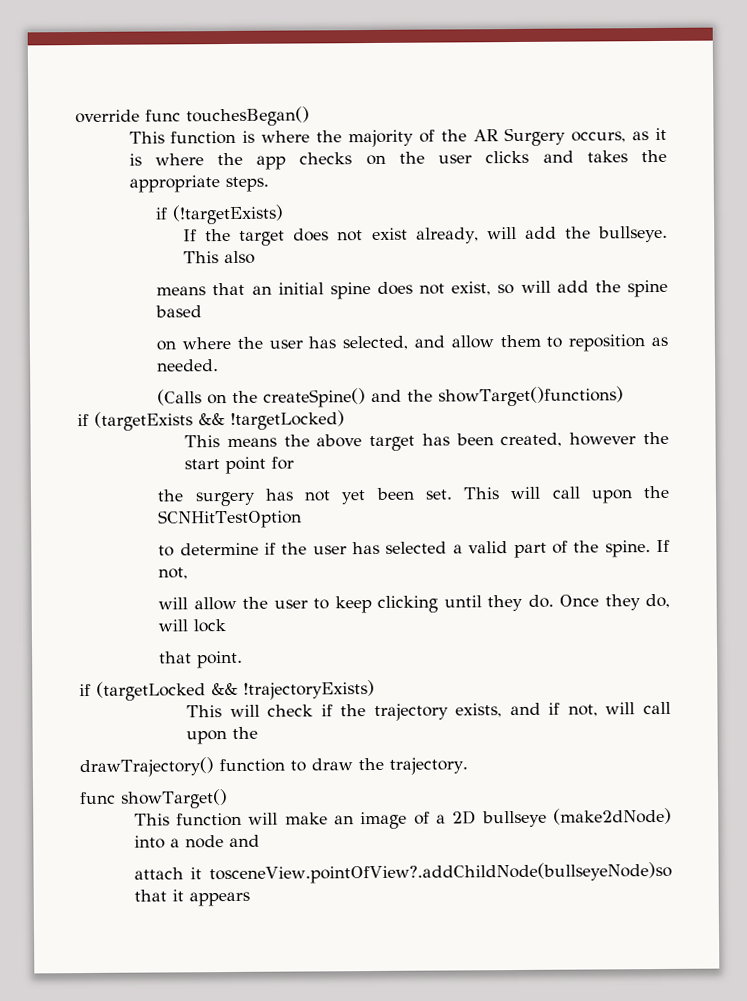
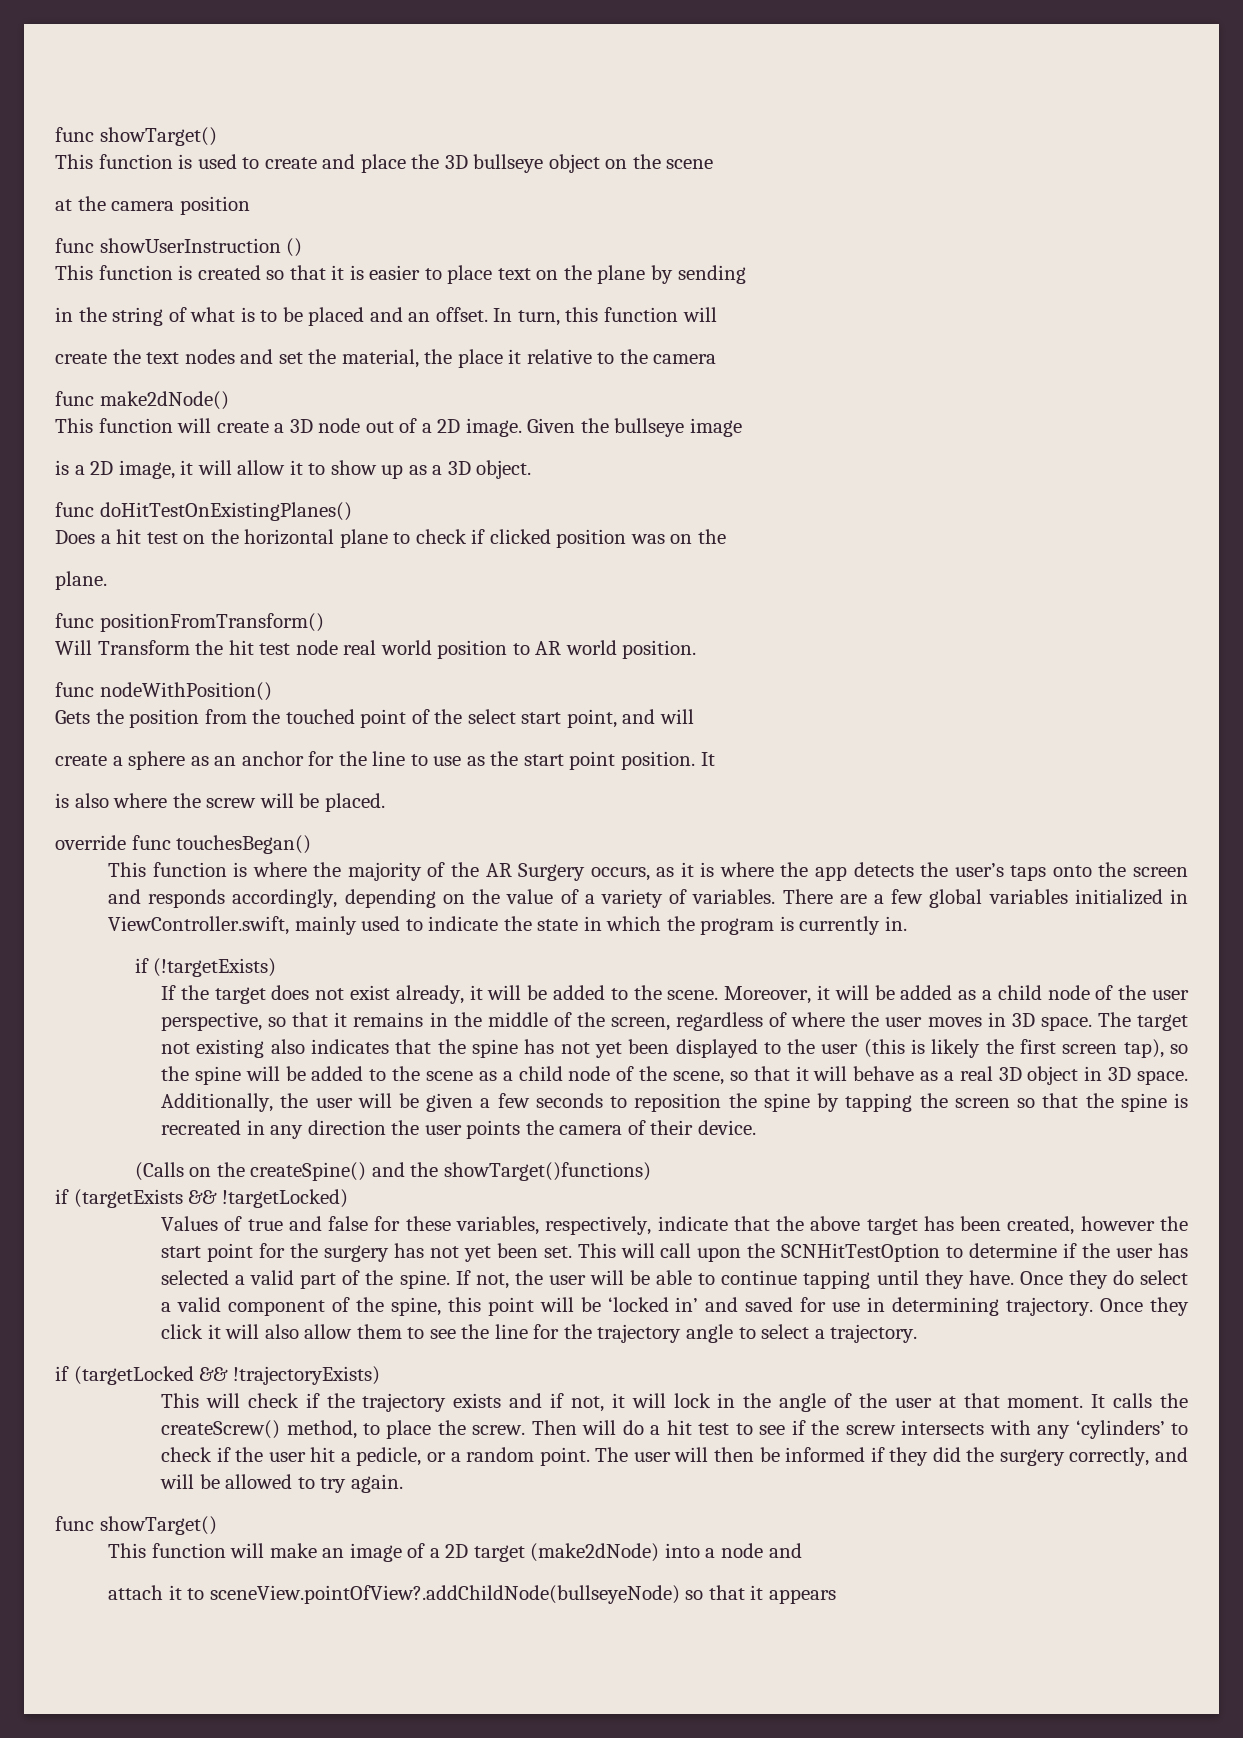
(75, 116) none -> [55,127,217,146] [55,154,714,173] [55,196,250,215] [55,238,303,257] [55,265,746,284] [55,307,717,326] [55,349,717,368] [55,391,229,410] [55,418,743,437] [55,460,532,479] [55,502,352,521] [55,529,727,548] [55,571,107,590] [55,613,324,632] [55,640,697,659] [55,682,272,701] [55,709,694,728] [55,751,715,770] [55,793,385,812] func showTarget() // This function is used to create and place the 3D bullseye object on the scene // at the camera position // func showUserInstruction () // This function is created so that it is easier to place text on the plane by sending // in the string of what is to be placed and an offset. In turn, this function will // create the text nodes and set the material, the place it relative to the camera // func make2dNode() // This function will create a 3D node out of a 2D image. Given the bullseye image // is a 2D image, it will allow it to show up as a 3D object. // func doHitTestOnExistingPlanes() // Does a hit test on the horizontal plane to check if clicked position was on the // plane. // func positionFromTransform() // Will Transform the hit test node real world position to AR world position. // func nodeWithPosition() // Gets the position from the touched point of the select start point, and will // create a sphere as an anchor for the line to use as the start point position. It // is also where the screw will be placed. //
[299,149,667,166] [128,175,269,193] checks on the user clicks and takes the appropriate steps. -> [853,862,1188,881] [108,889,1189,908] [108,916,907,935] detects the user’s taps onto the screen and responds accordingly, depending on the value of a variety of variables. There are a few global variables initialized in ViewController.swift, mainly used to indicate the state in which the program is currently in.
[486,225,668,243] [183,250,256,265] [156,279,669,300] [155,305,203,318] [156,334,669,352] [157,359,220,372] will add the bullseye. This also // means that an initial spine does not exist, so will add the spine based // on where the user has selected, and allow them to reposition as needed. -> [469,985,1189,1004] [161,1012,1189,1031] [161,1039,1188,1058] [161,1066,1188,1085] [161,1093,1188,1112] [161,1120,756,1139] it will be added to the scene. Moreover, it will be added as a child node of the user perspective, so that it remains in the middle of the screen, regardless of where the user moves in 3D space. The target not existing also indicates that the spine has not yet been displayed to the user (this is likely the first screen tap), so the spine will be added to the scene as a child node of the scene, so that it will behave as a real 3D object in 3D space. Additionally, the user will be given a few seconds to reposition the spine by tapping the screen so that the spine is recreated in any direction the user points the camera of their device.
[184,435,277,448] This means -> [161,1216,770,1235] Values of true and false for these variables, respectively, indicate that
(295, 463) // -> (285, 1250) none
(303, 519) // -> (941, 1252) none
[158,595,439,614] // will allow the user to keep clicking -> [514,1270,871,1289] the user will be able to continue tapping
[527,593,670,611] [158,619,227,633] [159,650,244,669] do. Once they do, will lock // that point. -> [968,1270,1189,1289] [161,1297,1190,1316] [161,1324,918,1343] have. Once they do select a valid component of the spine, this point will be ‘locked in’ and saved for use in determining trajectory. Once they click it will also allow them to see the line for the trajectory angle to select a trajectory.
[455,703,503,718] exists, -> [453,1393,502,1408] exists
[605,701,671,715] [186,726,259,745] [79,757,468,778] will call upon the // drawTrajectory() function to draw the trajectory. -> [611,1393,1189,1412] [161,1420,1188,1439] [161,1447,1188,1466] [160,1474,403,1493] it will lock in the angle of the user at that moment. It calls the createScrew() method, to place the screw. Then will do a hit test to see if the screw intersects with any ‘cylinders’ to check if the user hit a pedicle, or a random point. The user will then be informed if they did the surgery correctly, and will be allowed to try again.
[481,810,547,828] bullseye -> [473,1545,525,1562] target
[209,861,673,885] tosceneView.pointOfView?.addChildNode(bullseyeNode)so -> [187,1585,704,1604] to sceneView.pointOfView?.addChildNode(bullseyeNode) so

